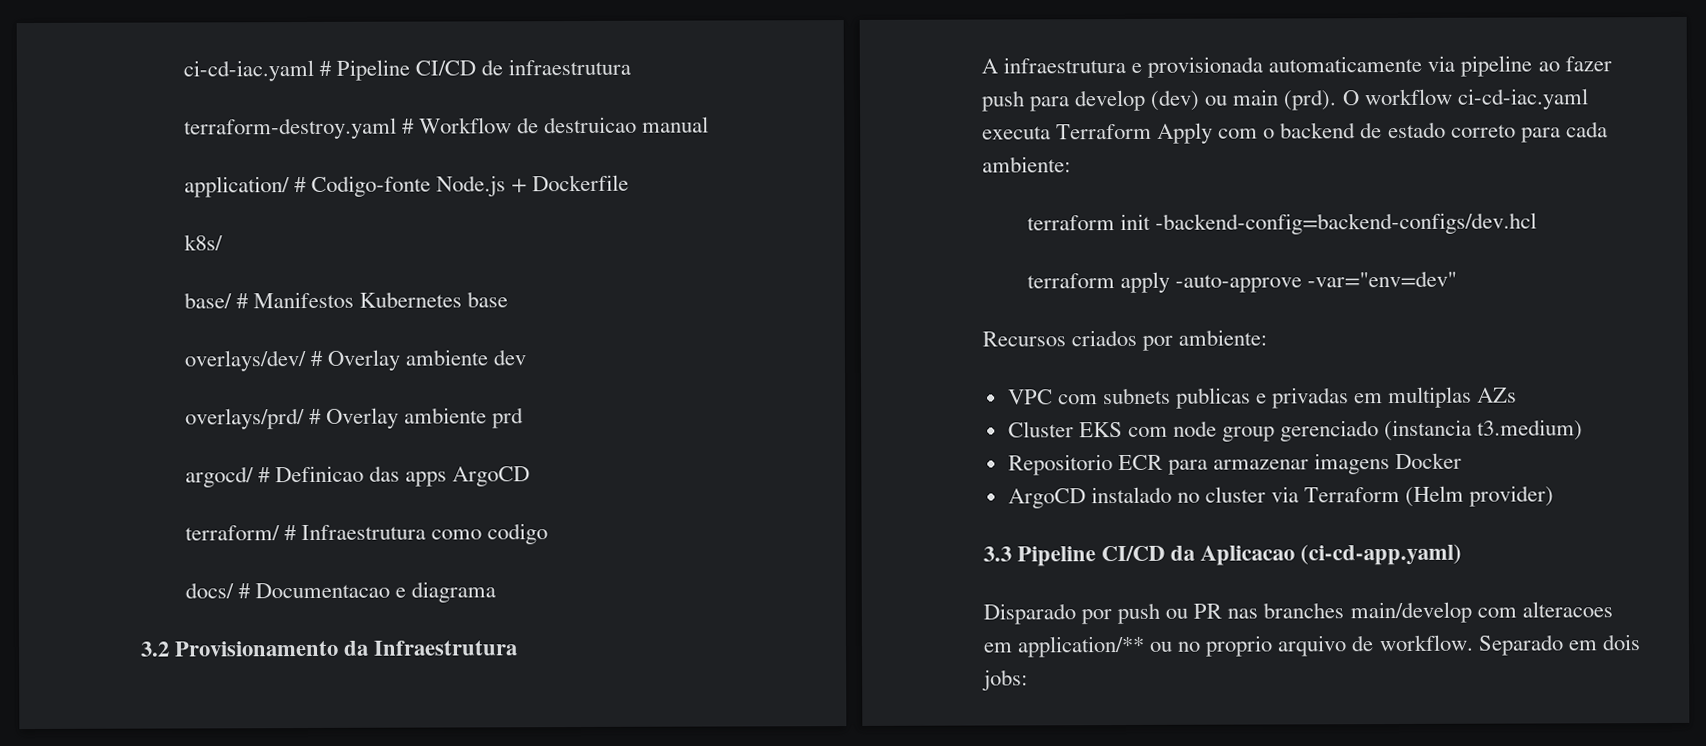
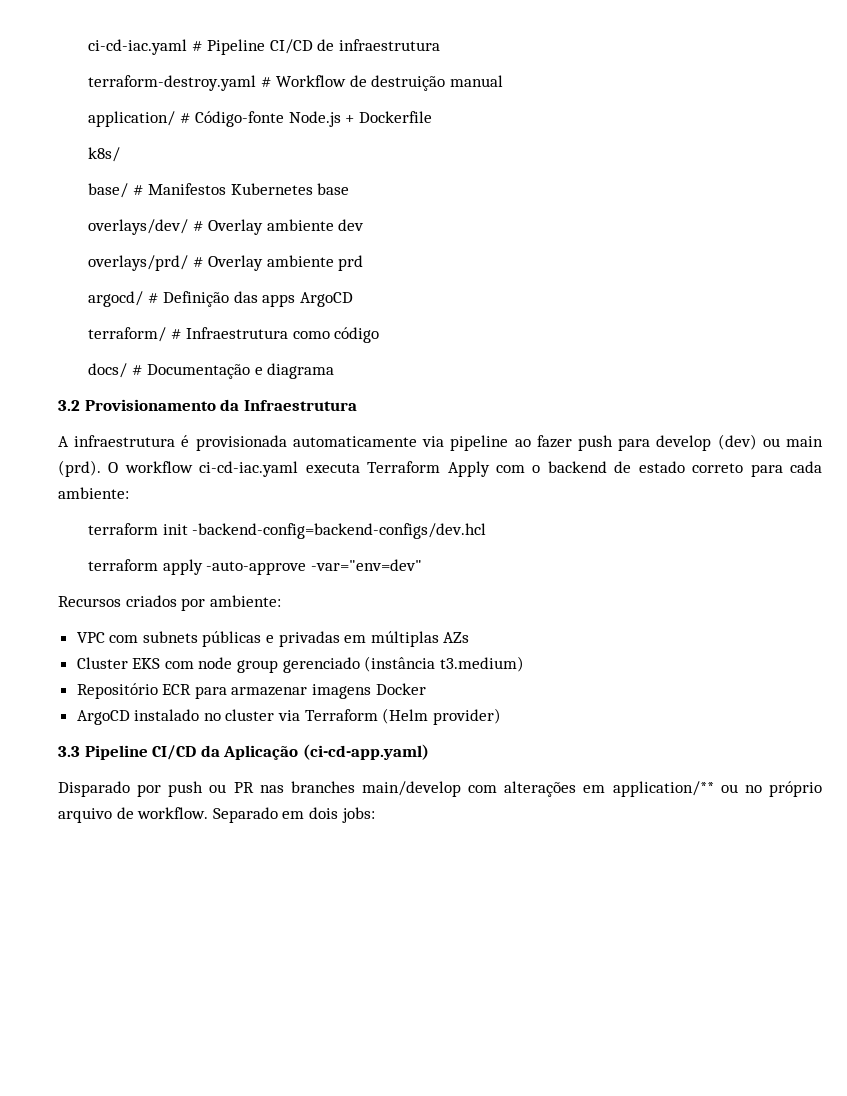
[544,116,638,134] destruicao -> [371,75,446,91] destruição
[310,175,431,197] Codigo-fonte -> [195,111,285,127] Código-fonte
[274,465,364,483] Definicao -> [163,291,230,307] Definição
[487,523,549,545] codigo -> [334,327,380,343] código
[254,582,390,599] Documentacao -> [147,364,251,379] Documentação
[1131,62,1143,73] e -> [181,435,190,447] é
[1175,387,1251,409] publicas -> [202,631,262,647] públicas
[1388,386,1473,409] multiplas -> [370,631,439,647] múltiplas
[1384,419,1473,442] (instancia -> [364,656,436,672] (instância
[1007,454,1113,476] Repositorio -> [76,683,158,699] Repositório
[1200,545,1296,566] Aplicacao -> [223,745,299,760] Aplicação
[1521,601,1613,618] alteracoes -> [504,781,577,797] alterações
[1205,635,1274,657] proprio -> [768,781,822,797] próprio

